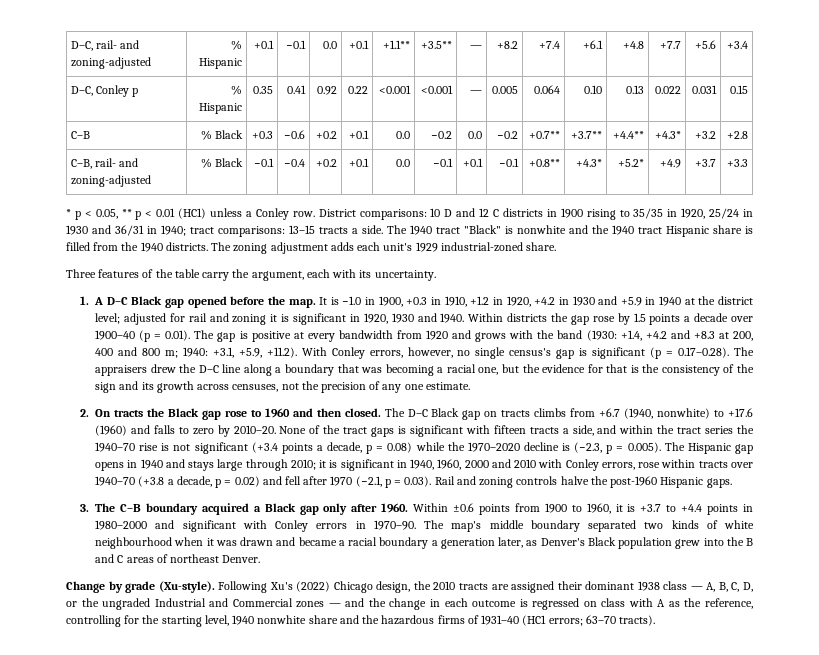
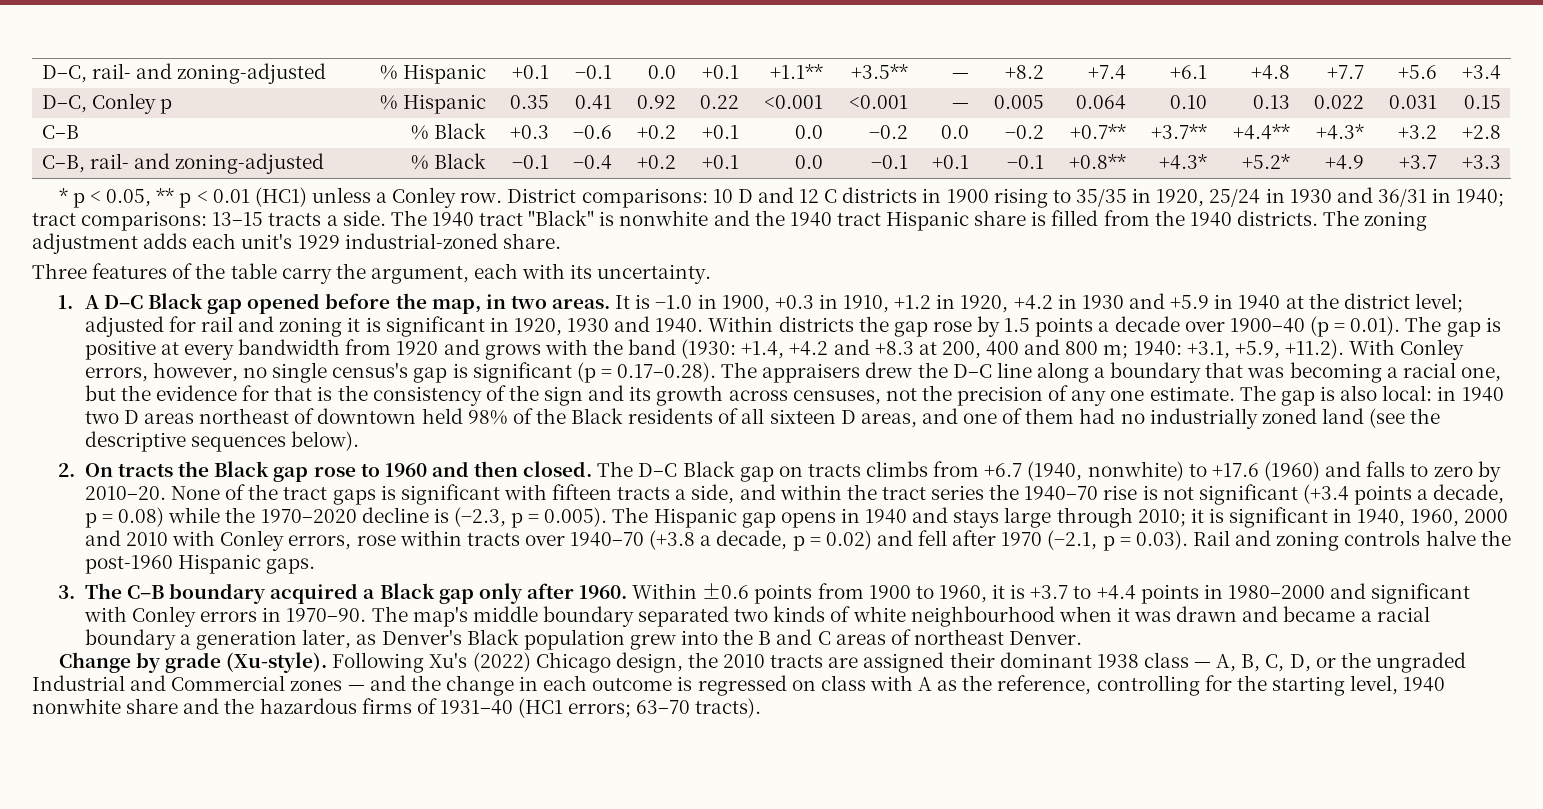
[288,299,316,308] map. -> [431,294,611,314] map, in two areas.
(470, 386) none -> [1239,385,1504,406] [84,408,1441,429] [84,431,360,452] The gap is also local: in 1940 two D areas northeast of downtown held 98% of the Black residents of all sixteen D areas, and one of them had no industrially zoned land (see the descriptive sequences below).

